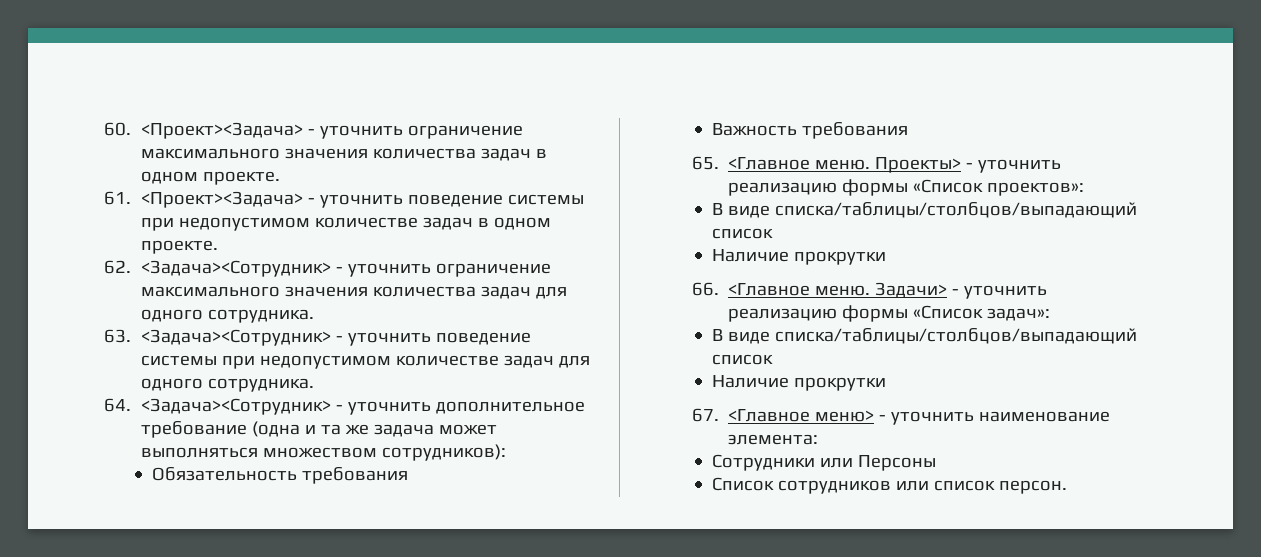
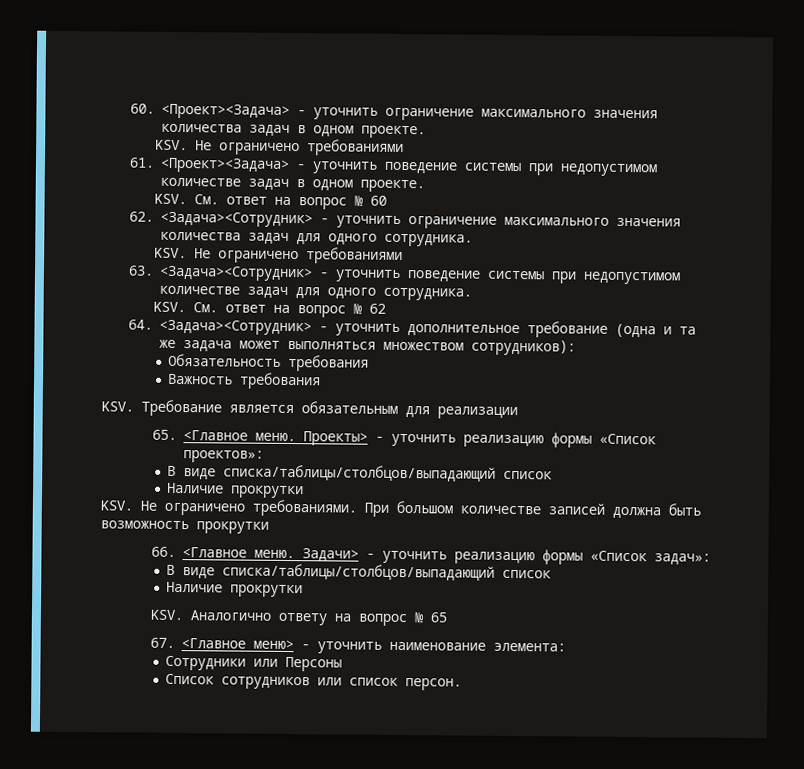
(280, 178) none -> [154,139,404,157] // KSV. Не ограничено требованиями
(218, 247) none -> [153,193,387,210] // KSV. См. ответ на вопрос № 60
(314, 316) none -> [153,247,403,264] // KSV. Не ограничено требованиями
(314, 385) none -> [152,301,386,318] // KSV. См. ответ на вопрос № 62
(909, 130) none -> [101,399,518,420] // KSV. Требование является обязательным для реализации
(887, 258) none -> [100,499,701,519] [100,520,269,534] // KSV. Не ограничено требованиями. При большом количестве записей должна быть возможность прокрутки
(887, 384) none -> [149,609,447,627] // KSV. Аналогично ответу на вопрос № 65

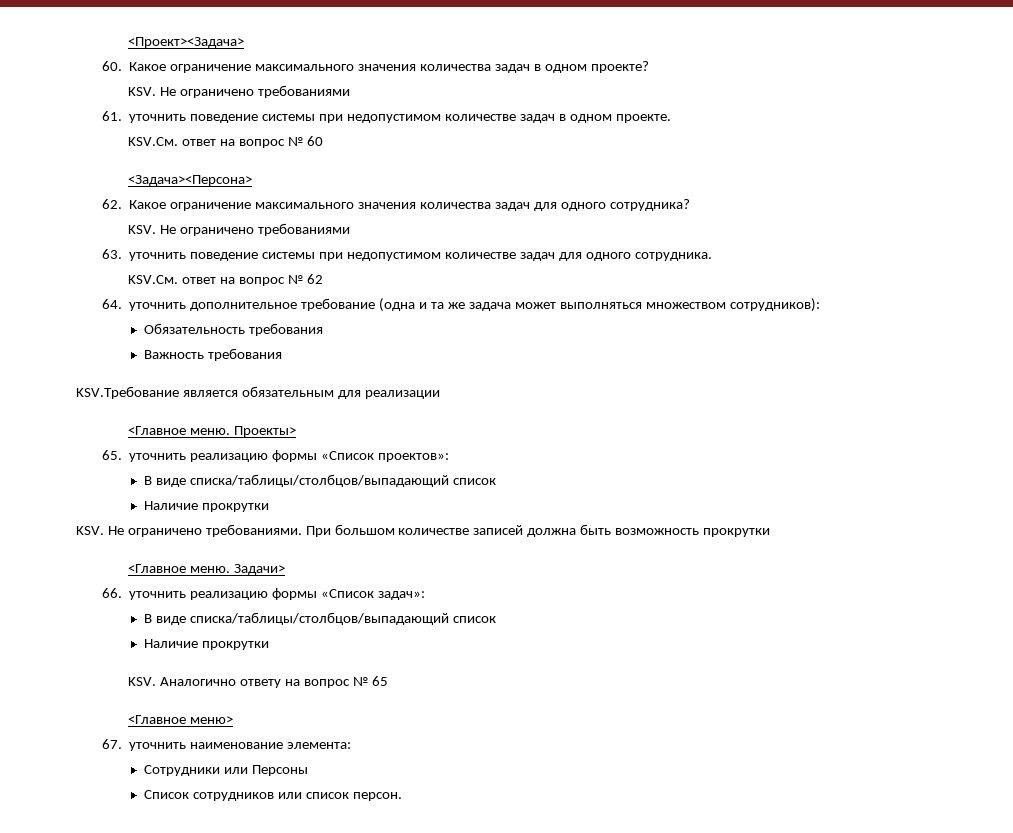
[129,103,378,120] 60. <Проект><Задача> - уточнить -> [128,37,245,48] [102,61,167,71] <Проект><Задача> // 60. Какое
[360,125,426,139] проекте. -> [590,61,649,73] проекте?
[159,157,305,173] <Проект><Задача> - -> (123, 116) none
[153,193,219,205] KSV. См. -> [128,137,179,146] KSV.См.
(387, 200) none -> [128,175,253,186] // <Задача><Персона>
[159,211,401,228] <Задача><Сотрудник> - уточнить -> [129,200,167,209] Какое
[383,233,473,247] сотрудника. -> [609,199,690,211] сотрудника?
[158,265,328,282] <Задача><Сотрудник> - -> (123, 254) none
[152,301,218,313] KSV. См. -> [128,275,179,284] KSV.См.
[158,319,328,336] <Задача><Сотрудник> - -> (123, 304) none
[101,399,222,417] KSV. Требование -> [76,386,179,399] KSV.Требование
[151,429,177,440] 65. -> (440, 394) none
[374,436,384,442] - -> [102,450,123,460] // 65.
[150,546,176,557] 66. -> (771, 532) none
[365,553,375,559] - -> [102,588,123,598] // 66.
[149,637,175,648] 67. -> (388, 681) none
[300,644,310,650] - -> [102,739,123,749] // 67.

